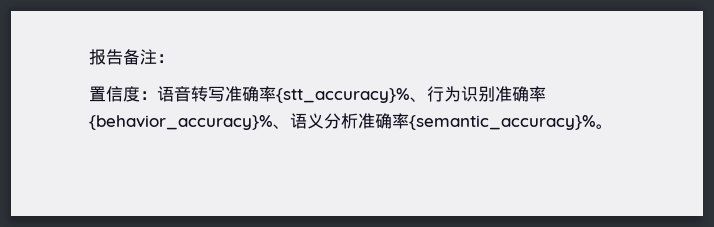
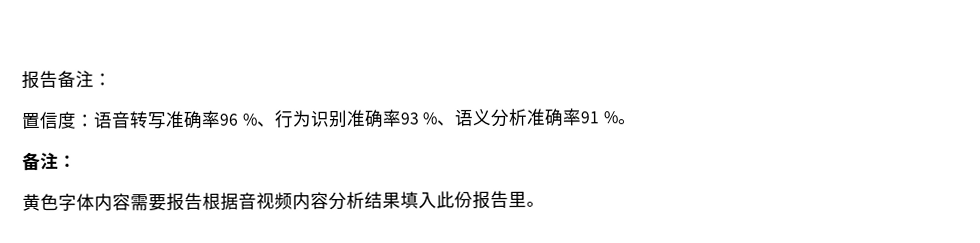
[276,88,410,103] {stt_accuracy}% -> [219,113,258,126] 96 %
[89,115,273,130] {behavior_accuracy}% -> [399,112,439,125] 93 %
[409,115,613,130] {semantic_accuracy}%。 -> [580,111,638,125] [22,151,77,172] [22,190,545,212] 91 %。 // 备注： // 黄色字体内容需要报告根据音视频内容分析结果填入此份报告里。

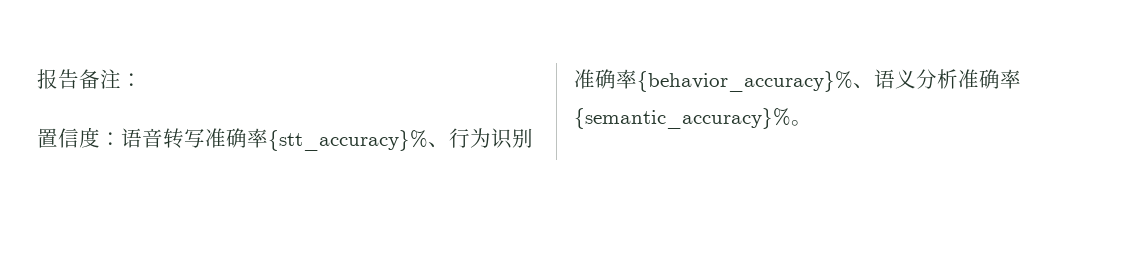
[219,113,258,126] 96 % -> [268,130,428,151] {stt_accuracy}%
[399,112,439,125] 93 % -> [637,71,853,92] {behavior_accuracy}%
[580,111,638,125] [22,151,77,172] [22,190,545,212] 91 %。 // 备注： // 黄色字体内容需要报告根据音视频内容分析结果填入此份报告里。 -> [574,108,812,129] {semantic_accuracy}%。

